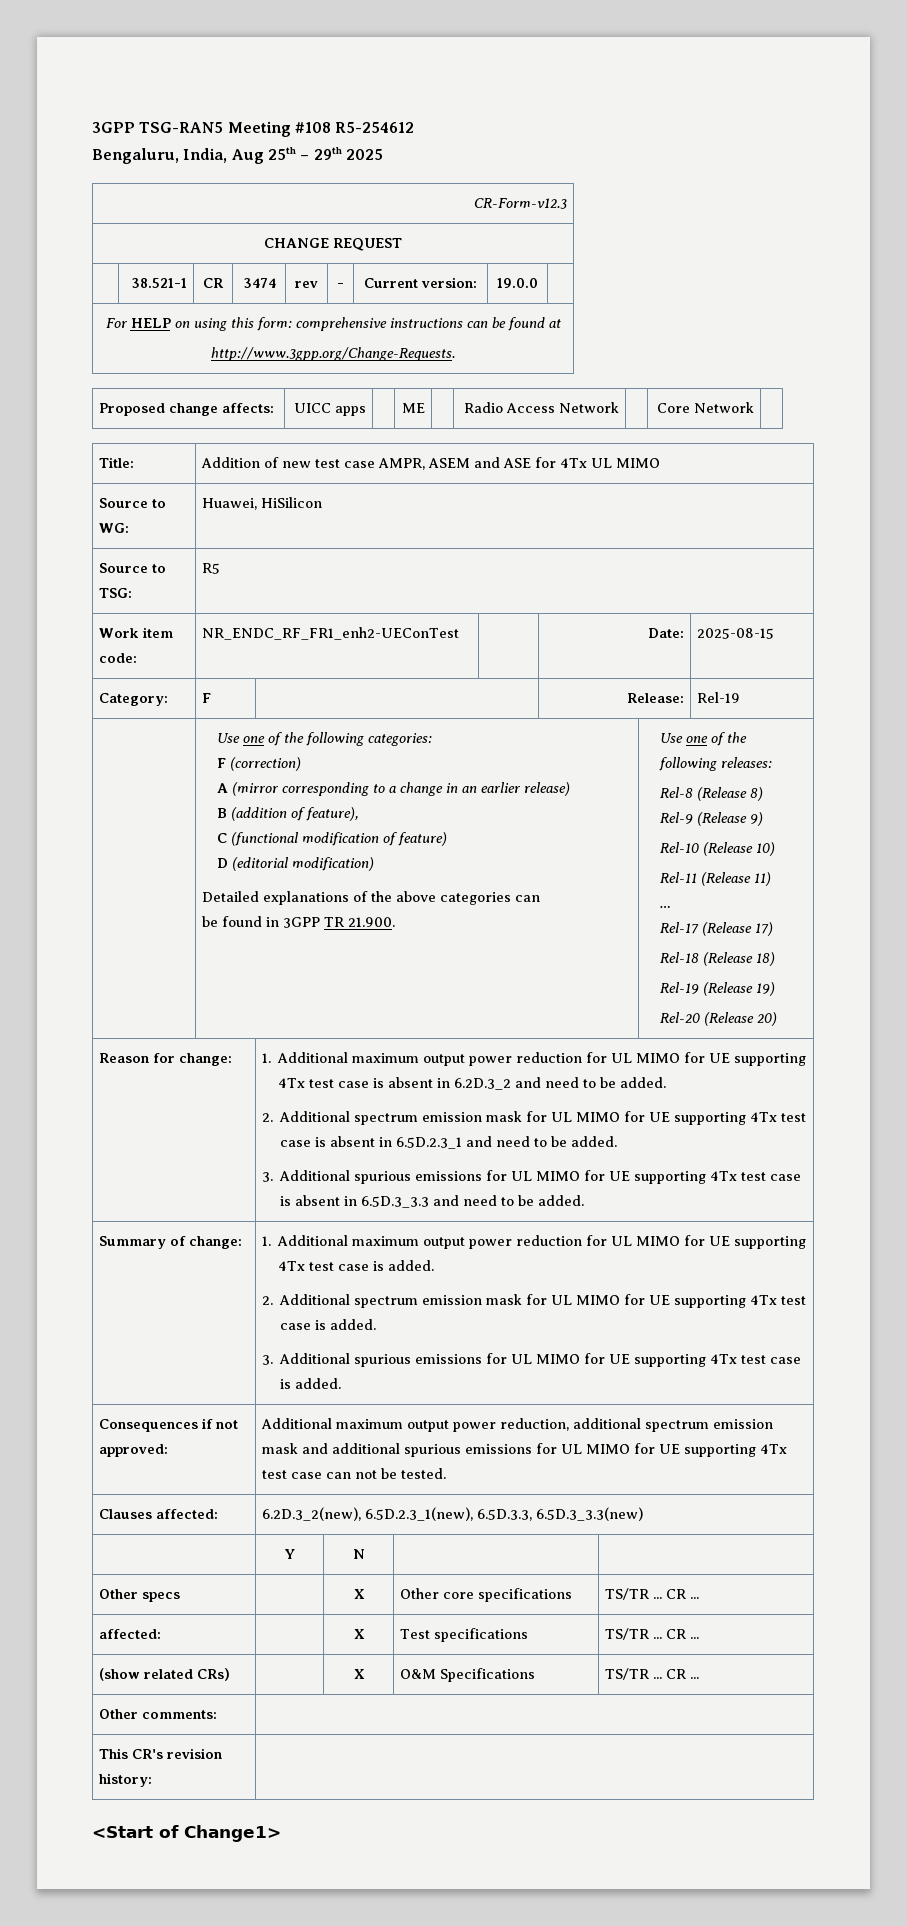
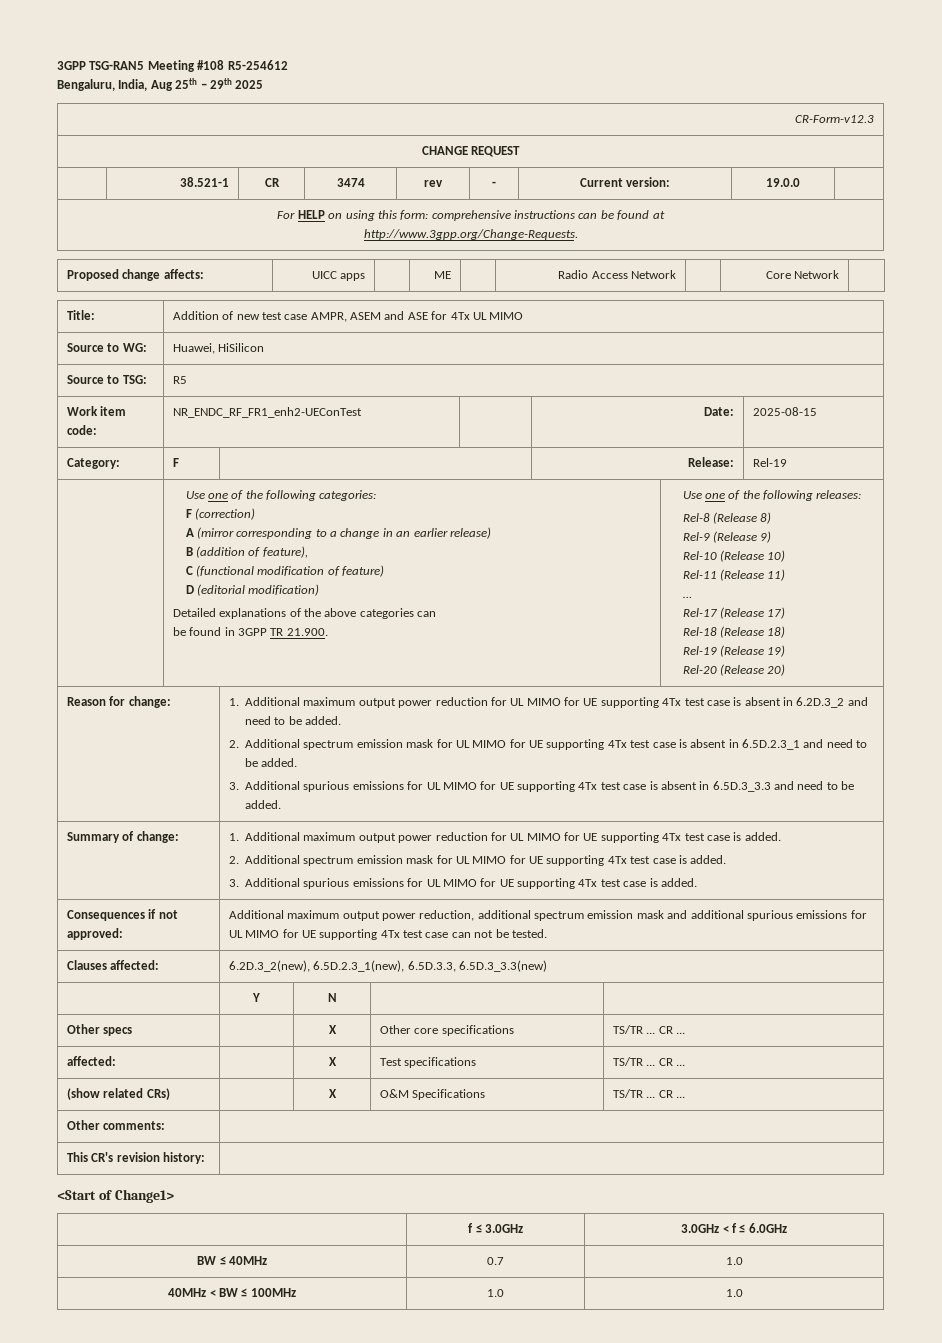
(281, 1833) none -> [468,1223,523,1233] [681,1223,787,1233] [197,1256,267,1265] [487,1257,504,1265] [725,1257,743,1265] [168,1288,296,1297] [487,1289,504,1297] [725,1289,743,1297] // | f ≤ 3.0GHz | 3.0GHz < f ≤ 6.0GHz // BW ≤ 40MHz | 0.7 | 1.0 // 40MHz < BW ≤ 100MHz | 1.0 | 1.0

